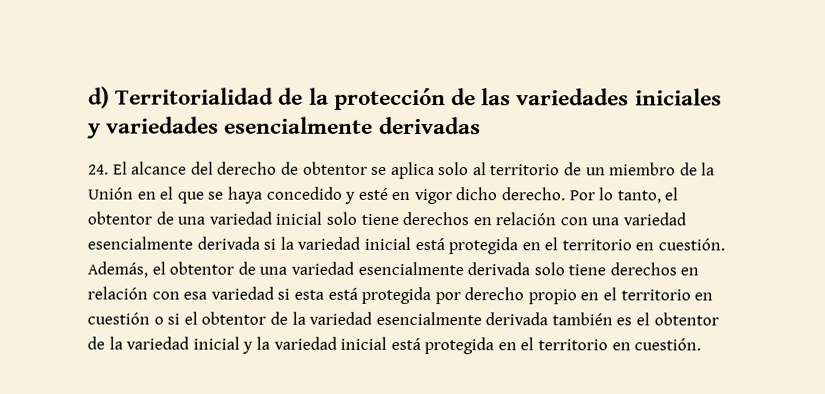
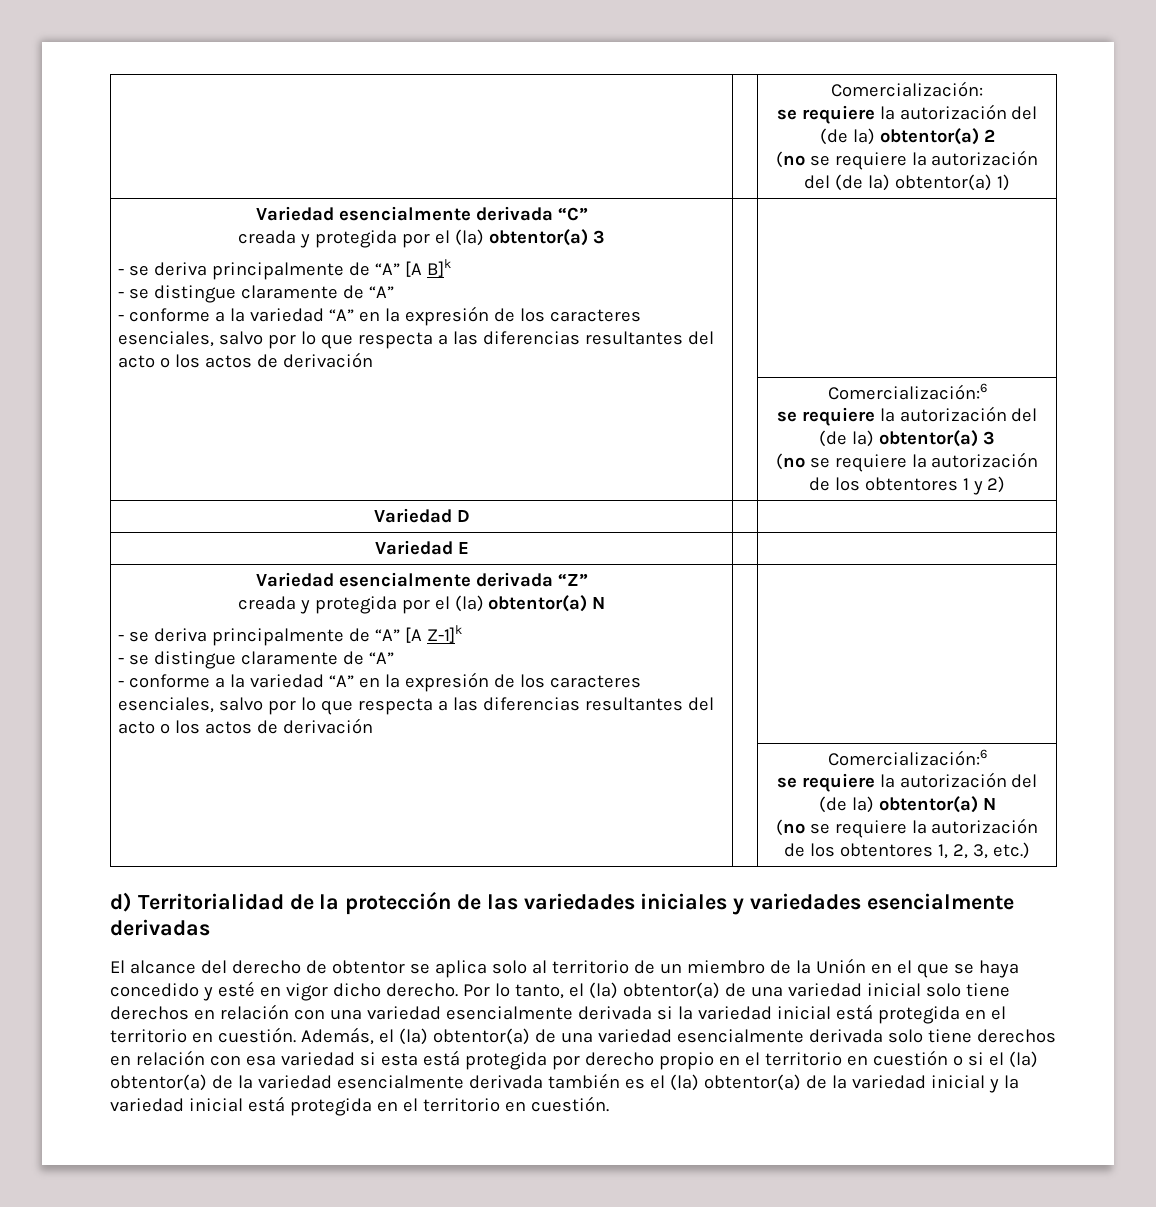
(88, 97) none -> [831,81,983,97] [776,104,1038,124] [819,128,995,145] [775,150,1039,170] [804,174,1010,191] [255,206,588,221] [238,229,605,248] [118,259,451,280] [118,285,394,303] [118,306,641,326] [118,331,714,349] [118,352,373,368] [827,383,987,400] [776,406,1038,426] [819,430,995,447] [775,452,1039,472] [808,476,1006,495] [373,508,470,523] [374,540,469,555] [255,572,588,587] [237,595,606,614] [118,625,462,646] [118,651,394,669] [118,672,641,692] [118,697,714,715] [118,718,373,734] [827,749,987,766] [776,772,1038,792] [818,796,996,813] [775,818,1039,838] [784,842,1030,859] | | Comercialización: // se requiere la autorización del (de la) obtentor(a) 2 // (no se requiere la autorización del (de la) obtentor(a) 1) // Variedad esencialmente derivada “C” // creada y protegida por el (la) obtentor(a) 3 // - se deriva principalmente de “A” [A B]k // - se distingue claramente de “A” // - conforme a la variedad “A” en la expresión de los caracteres esenciales, salvo por lo que respecta a las diferencias resultantes del acto o los actos de derivación | | // | | Comercialización:6 // se requiere la autorización del (de la) obtentor(a) 3 // (no se requiere la autorización de los obtentores 1 y 2) // Variedad D | | // Variedad E | | // Variedad esencialmente derivada “Z” // creada y protegida por el (la) obtentor(a) N // - se deriva principalmente de “A” [A Z-1]k // - se distingue claramente de “A” // - conforme a la variedad “A” en la expresión de los caracteres esenciales, salvo por lo que respecta a las diferencias resultantes del acto o los actos de derivación | | // | | Comercialización:6 // se requiere la autorización del (de la) obtentor(a) N // (no se requiere la autorización de los obtentores 1, 2, 3, etc.) //
[88,164,109,175] 24. -> (210, 927) none
[87,211,152,225] obtentor -> [588,982,720,999] (la) obtentor(a)
[169,261,235,275] obtentor -> [398,1028,530,1045] (la) obtentor(a)
[201,311,267,325] obtentor -> [1008,1051,1038,1068] [110,1074,207,1091] (la) obtentor(a)
[653,312,719,326] obtentor -> [669,1074,801,1091] (la) obtentor(a)

